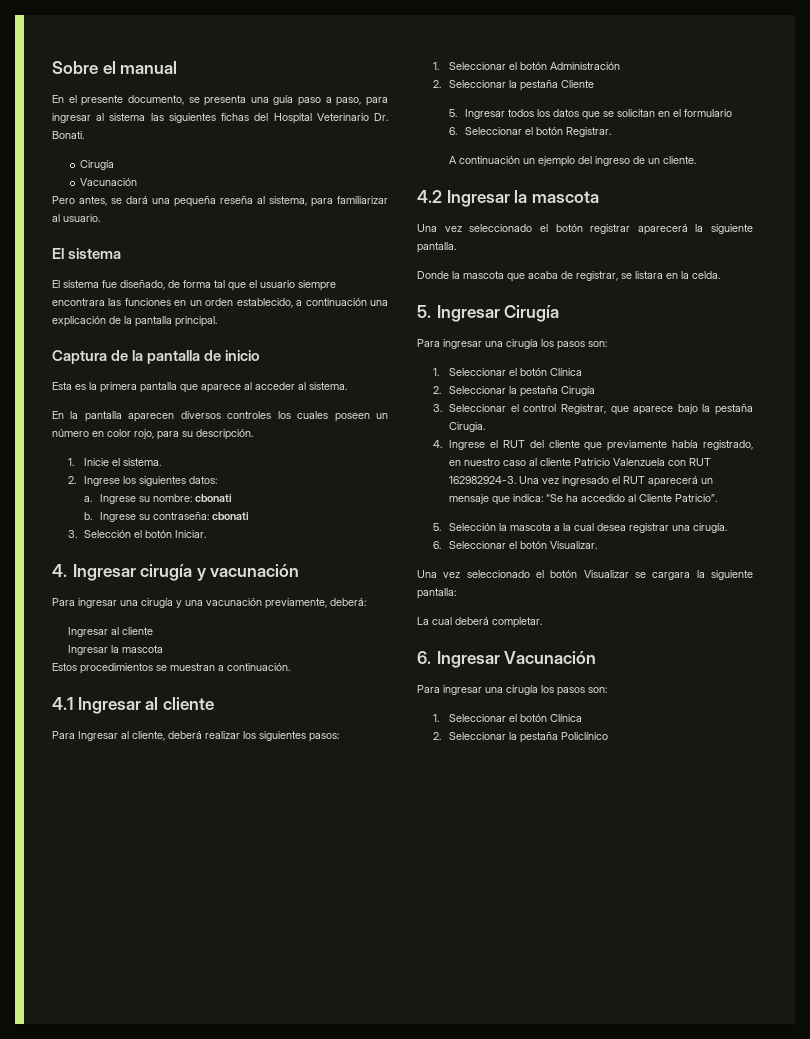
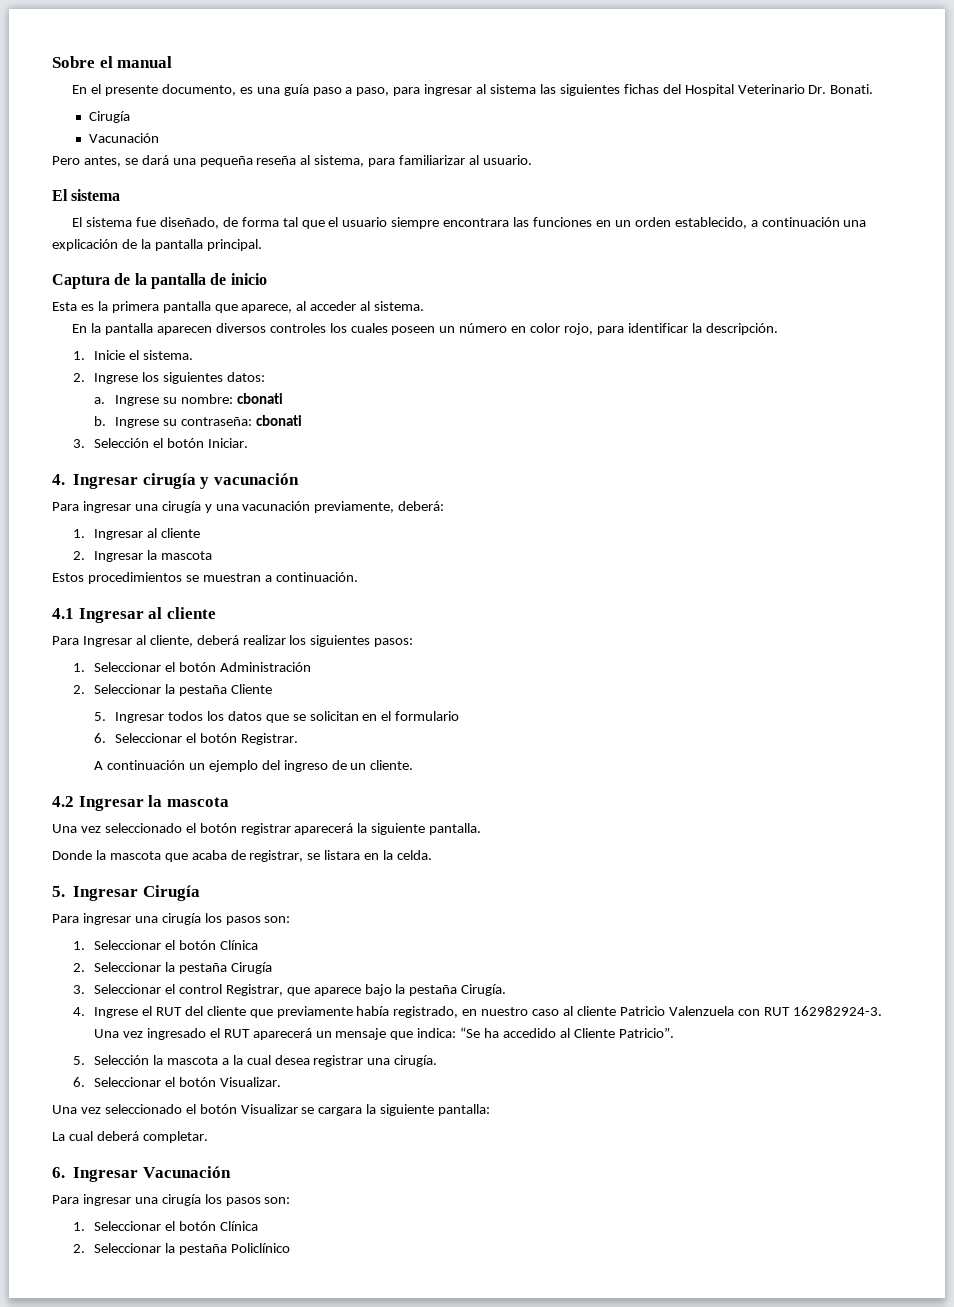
[188,95,247,106] se presenta -> [239,87,253,94] es
[201,384,241,393] aparece -> [241,304,293,313] aparece,
[182,431,193,437] su -> [627,323,702,333] identificar la
[68,627,154,637] Ingresar al cliente // -> [73,528,200,540] [73,551,86,560] 1. Ingresar al cliente // 2.
[449,422,486,432] Cirugia. -> [461,984,507,996] Cirugía.

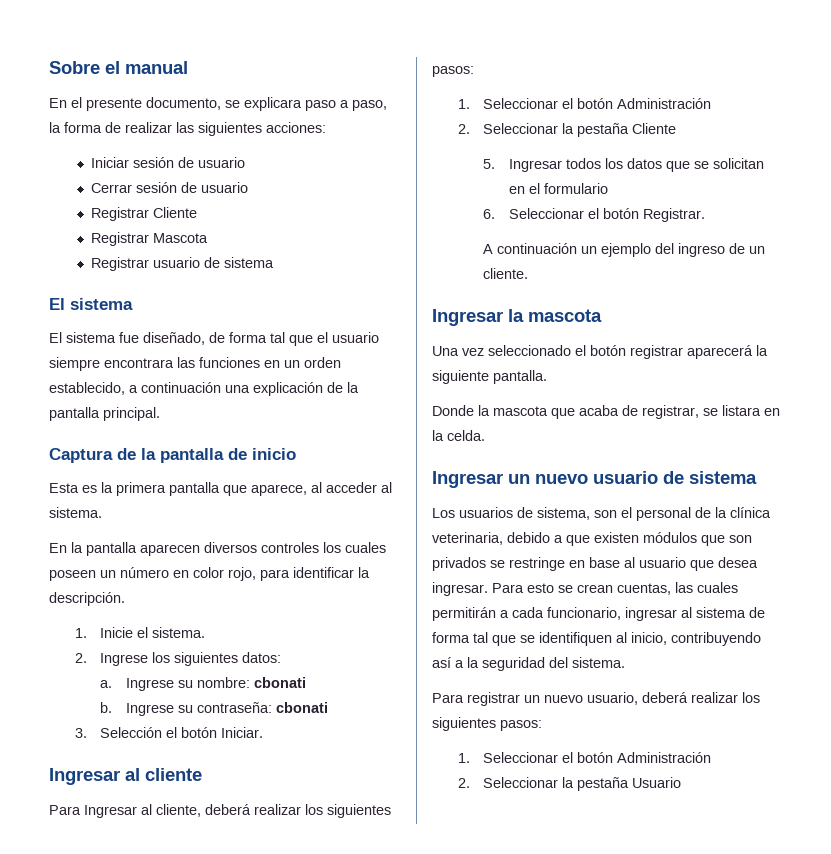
[239,84,874,96] [88,111,130,123] [88,133,159,143] [52,155,532,167] es una guía paso a paso, para ingresar al sistema las siguientes fichas del Hospital Veterinario Dr. Bonati. // Cirugía // Vacunación // Pero antes, se dará una pequeña reseña al sistema, para familiarizar al usuario. -> [225,97,387,111] [49,122,326,136] [90,157,245,168] [90,182,248,193] [90,207,197,221] [90,232,208,246] [90,257,274,271] se explicara paso a paso, la forma de realizar las siguientes acciones: // Iniciar sesión de usuario // Cerrar sesión de usuario // Registrar Cliente // Registrar Mascota // Registrar usuario de sistema
[52,473,299,489] [52,501,445,513] [73,528,200,540] [73,550,212,562] [52,572,358,584] [52,608,74,619] 4. Ingresar cirugía y vacunación // Para ingresar una cirugía y una vacunación previamente, deberá: // 1. Ingresar al cliente // 2. Ingresar la mascota // Estos procedimientos se muestran a continuación. // 4.1 -> (264, 732) none
[52,796,74,807] 4.2 -> (529, 273) none
[52,885,200,901] [52,913,291,925] [73,940,258,950] [73,962,272,974] [73,984,507,996] [73,1006,882,1018] [94,1027,674,1040] [73,1055,438,1067] [73,1077,281,1087] [52,1104,491,1116] [52,1131,208,1143] [52,1166,231,1182] [52,1194,291,1206] [73,1221,258,1231] [73,1243,290,1255] 5. Ingresar Cirugía // Para ingresar una cirugía los pasos son: // 1. Seleccionar el botón Clínica // 2. Seleccionar la pestaña Cirugía // 3. Seleccionar el control Registrar, que aparece bajo la pestaña Cirugía. // 4. Ingrese el RUT del cliente que previamente había registrado, en nuestro caso al cliente Patricio Valenzuela con RUT 162982924-3. Una vez ingresado el RUT aparecerá un mensaje que indica: “Se ha accedido al Cliente Patricio”. // 5. Selección la mascota a la cual desea registrar una cirugía. // 6. Seleccionar el botón Visualizar. // Una vez seleccionado el botón Visualizar se cargara la siguiente pantalla: // La cual deberá completar. // 6. Ingresar Vacunación // Para ingresar una cirugía los pasos son: // 1. Seleccionar el botón Clínica // 2. Seleccionar la pestaña Policlínico -> [432,471,757,488] [432,507,771,521] [432,532,752,546] [432,557,758,571] [432,582,738,596] [432,607,765,621] [432,632,761,646] [432,657,625,671] [432,692,760,706] [432,717,542,731] [457,752,712,763] [457,777,682,791] Ingresar un nuevo usuario de sistema // Los usuarios de sistema, son el personal de la clínica veterinaria, debido a que existen módulos que son privados se restringe en base al usuario que desea ingresar. Para esto se crean cuentas, las cuales permitirán a cada funcionario, ingresar al sistema de forma tal que se identifiquen al inicio, contribuyendo así a la seguridad del sistema. // Para registrar un nuevo usuario, deberá realizar los siguientes pasos: // 1. Seleccionar el botón Administración // 2. Seleccionar la pestaña Usuario

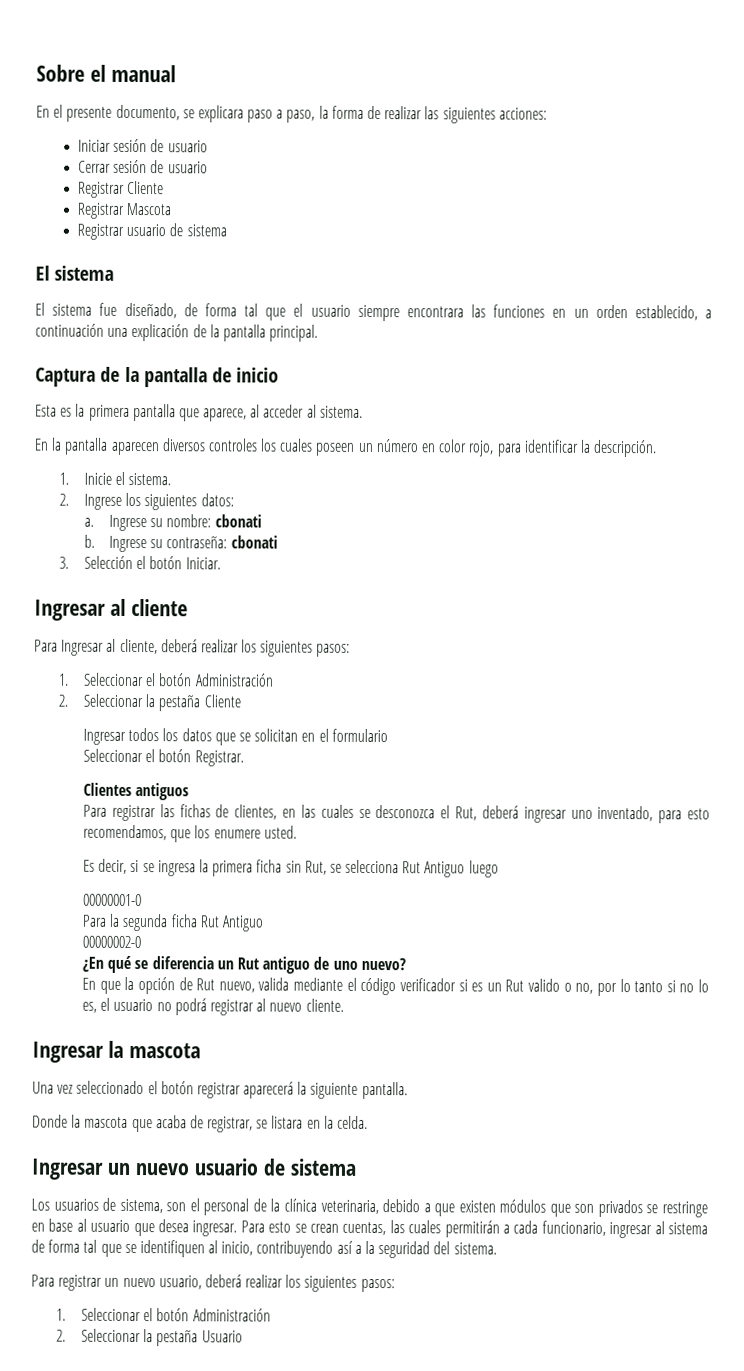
[483,159,496,169] 5. -> (241, 701) none
[483,209,496,219] 6. -> (388, 735) none
[483,243,766,257] A continuación un ejemplo del ingreso de un -> [83,782,190,801] [83,804,710,824] [83,824,297,843] [83,858,499,878] [83,893,143,907] [82,913,264,932] [82,935,142,949] [82,955,406,974] [82,976,709,997] [82,997,303,1016] Clientes antiguos // Para registrar las fichas de clientes, en las cuales se desconozca el Rut, deberá ingresar uno inventado, para esto recomendamos, que los enumere usted. // Es decir, si se ingresa la primera ficha sin Rut, se selecciona Rut Antiguo luego // 00000001-0 // Para la segunda ficha Rut Antiguo // 00000002-0 // ¿En qué se diferencia un Rut antiguo de uno nuevo? // En que la opción de Rut nuevo, valida mediante el código verificador si es un Rut valido o no, por lo tanto si no lo es, el usuario no podrá registrar al nuevo

